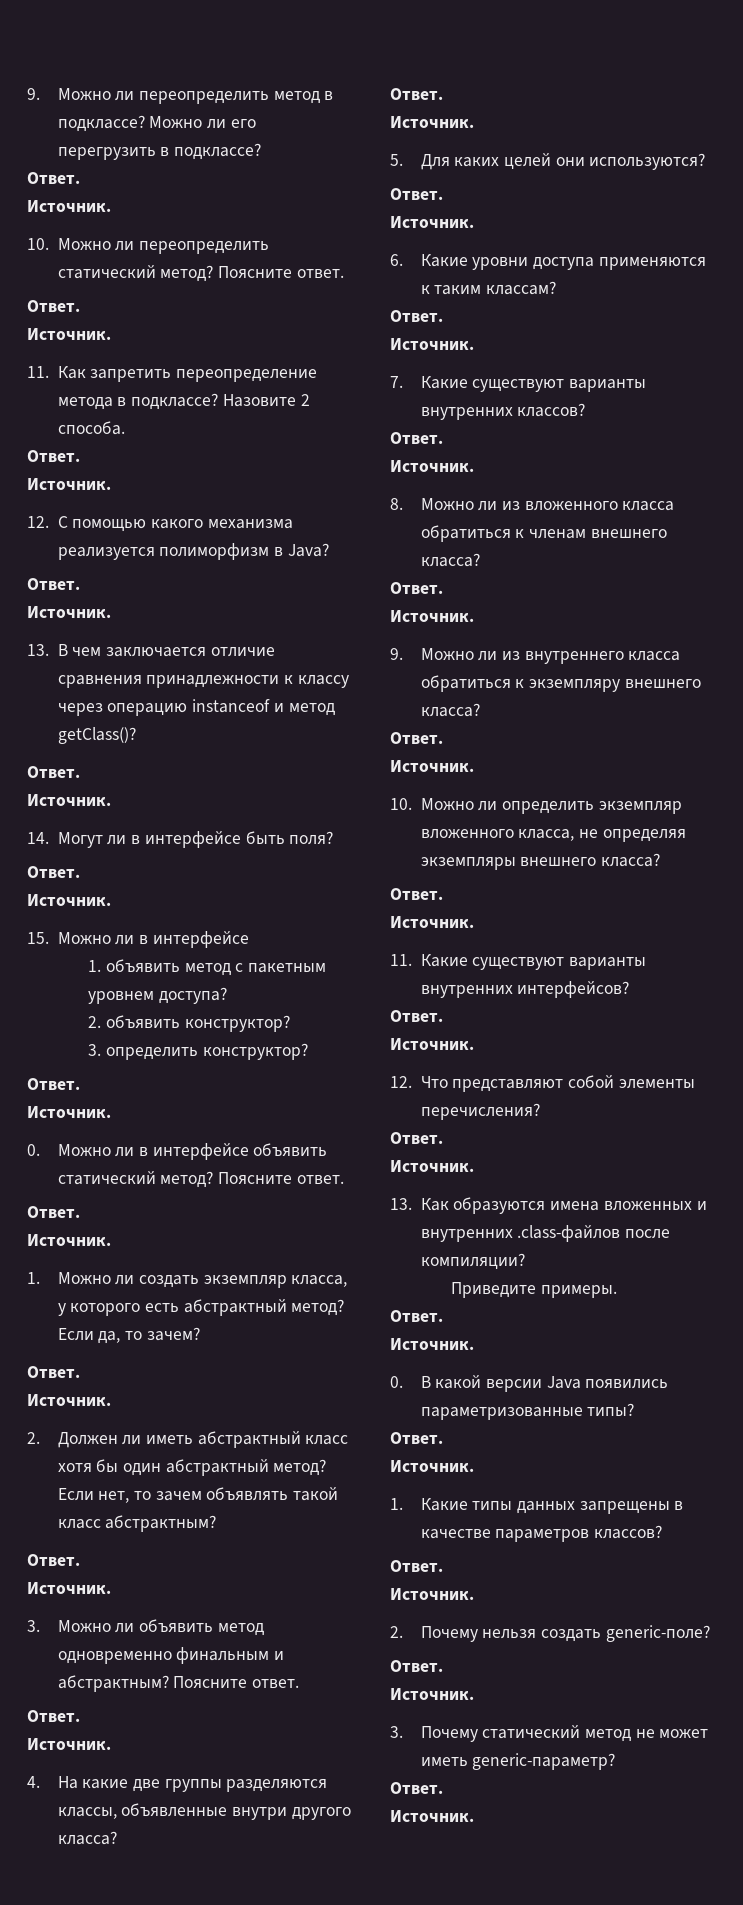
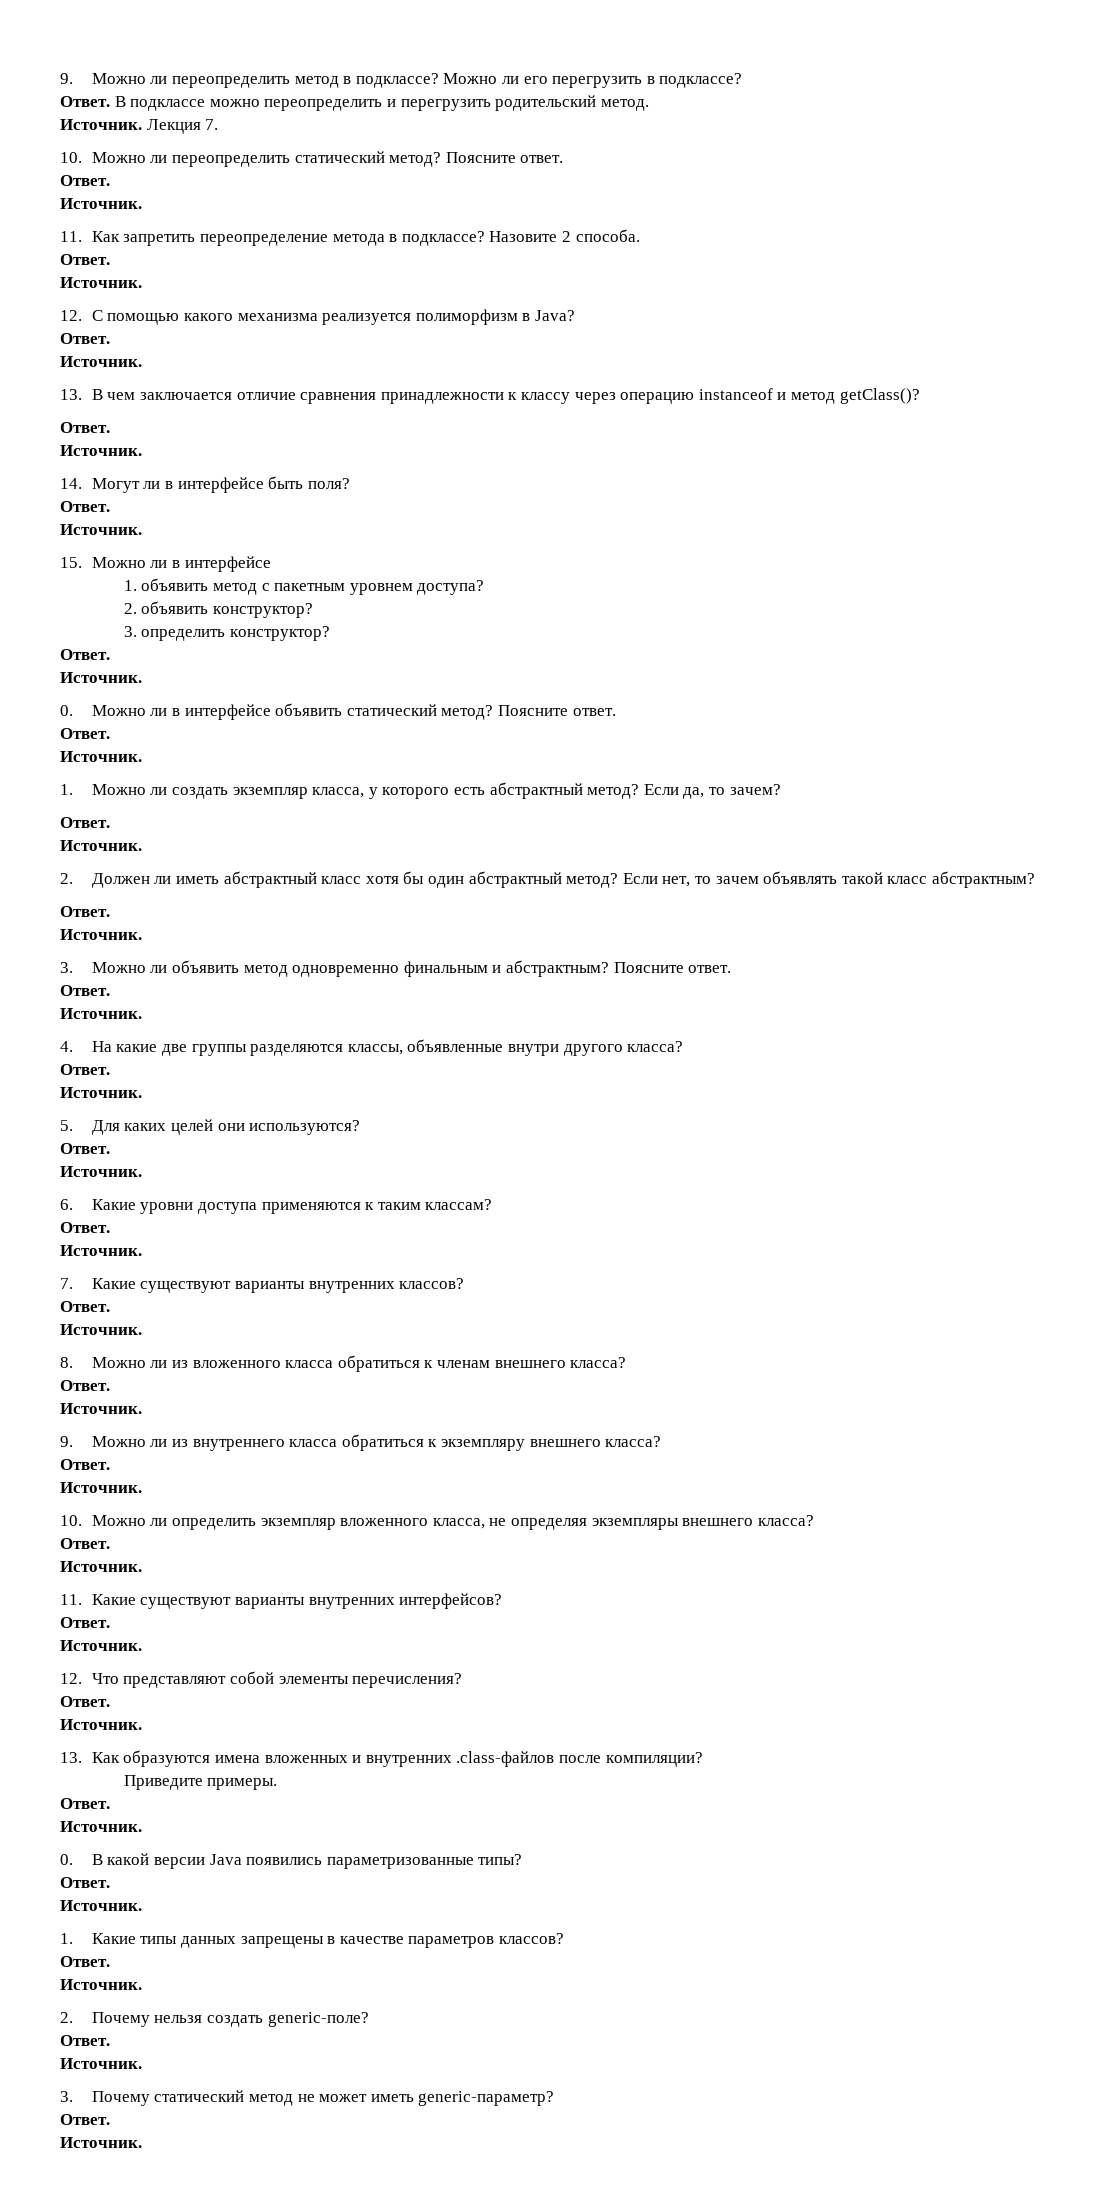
[27,200,111,212] // Источник. -> [114,95,649,111] [60,119,219,134] В подклассе можно переопределить и перегрузить родительский метод. // Источник. Лекция 7.

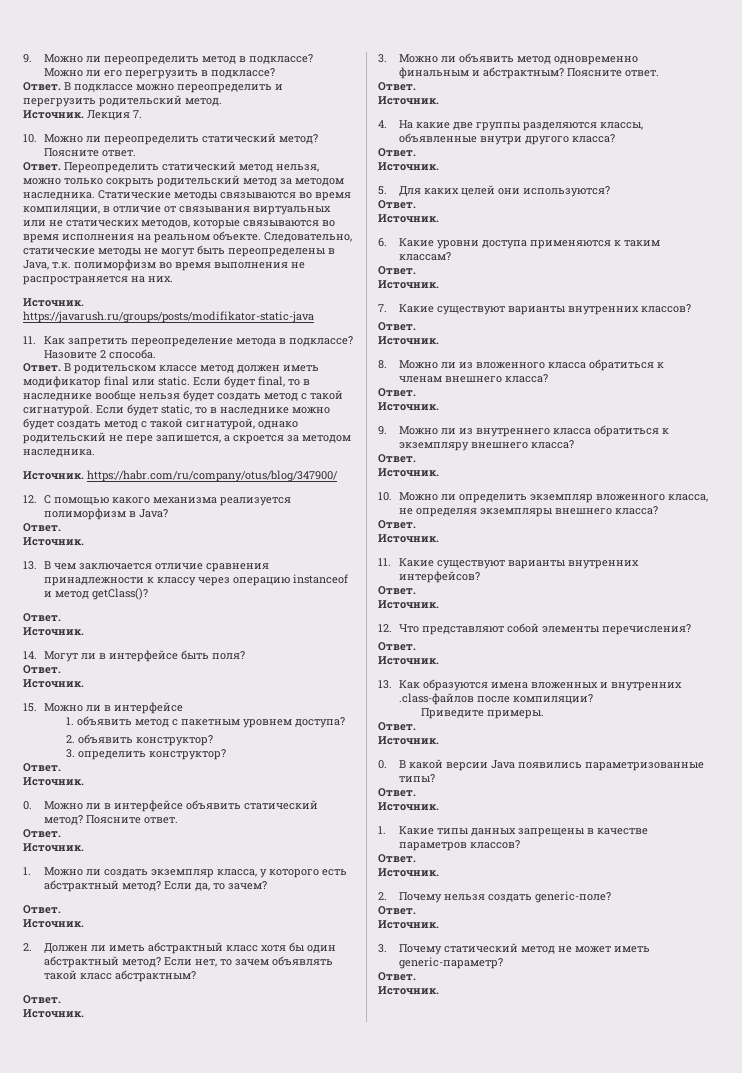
[60,198,142,209] // Источник. -> [64,161,319,173] [23,175,344,187] [23,190,351,201] [23,206,331,215] [23,220,335,229] [23,231,352,243] [23,245,335,257] [23,259,305,271] [23,276,173,285] [23,298,84,307] [23,311,314,323] Переопределить статический метод нельзя, можно только сокрыть родительский метод за методом наследника. Статические методы связываются во время компиляции, в отличие от связывания виртуальных или не статических методов, которые связываются во время исполнения на реальном объекте. Следовательно, статические методы не могут быть переопределены в Java, т.к. полиморфизм во время выполнения не распространяется на них. // Источник. https://javarush.ru/groups/posts/modifikator-static-java
[60,277,142,288] // Источник. -> [64,363,319,374] [23,376,310,388] [23,390,343,402] [23,404,330,416] [23,418,298,430] [23,432,351,444] [23,449,95,457] [23,470,338,482] В родительском классе метод должен иметь модификатор final или static. Если будет final, то в наследнике вообще нельзя будет создать метод с такой сигнатурой. Если будет static, то в наследнике можно будет создать метод с такой сигнатурой, однако родительский не пере запишется, а скроется за методом наследника. // Источник. https://habr.com/ru/company/otus/blog/347900/

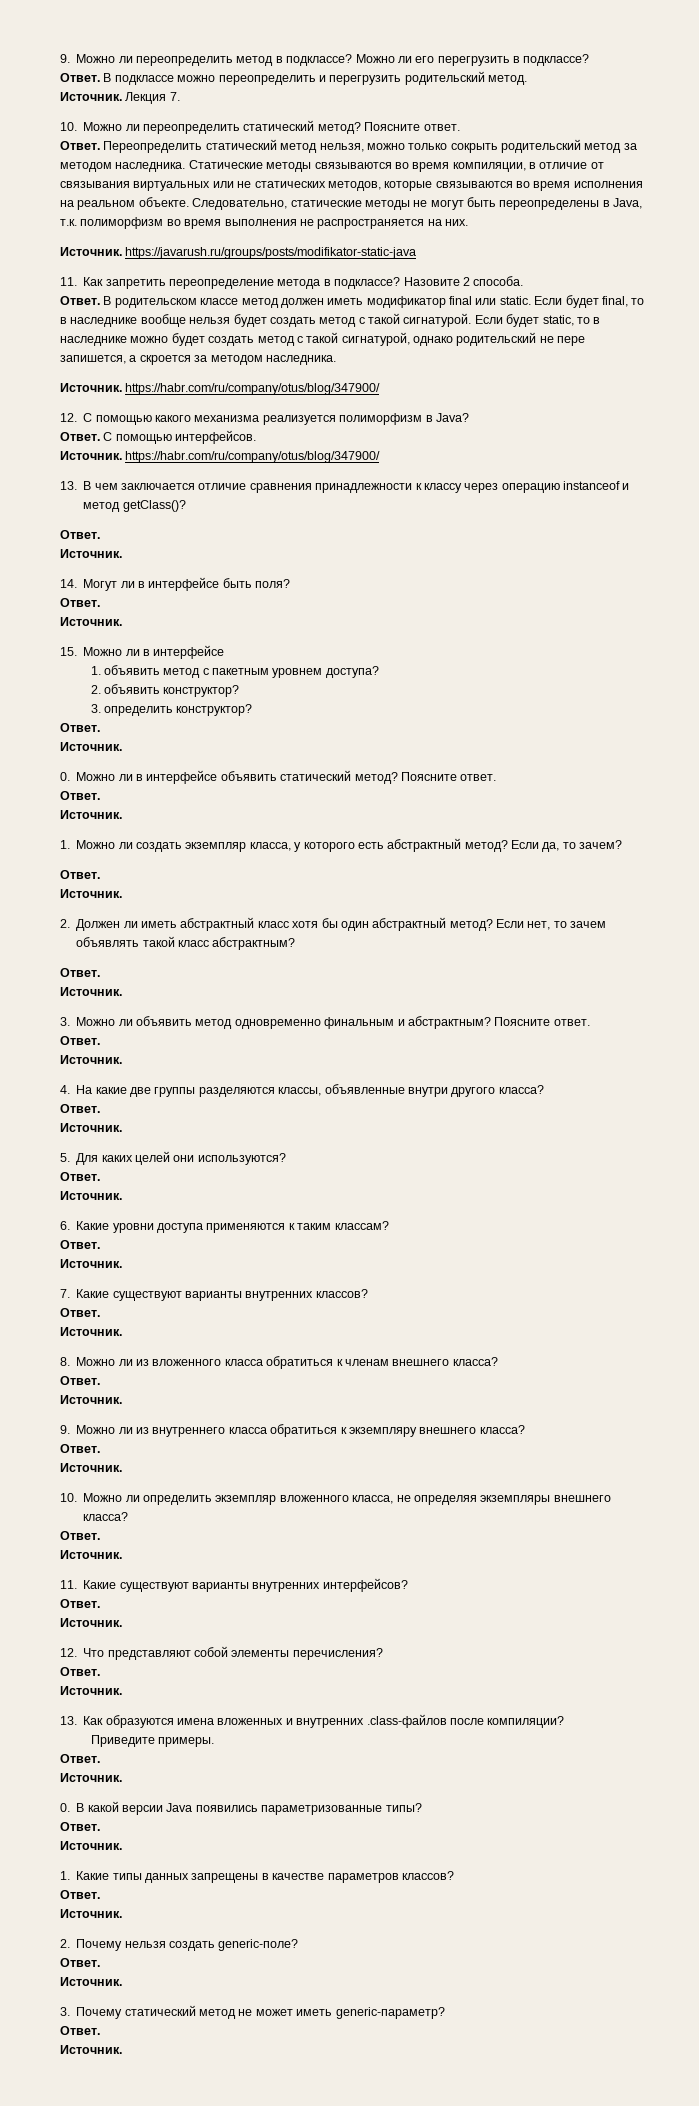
[23,537,84,546] // Источник. -> [103,430,257,444] [60,451,381,463] С помощью интерфейсов. // Источник. https://habr.com/ru/company/otus/blog/347900/

